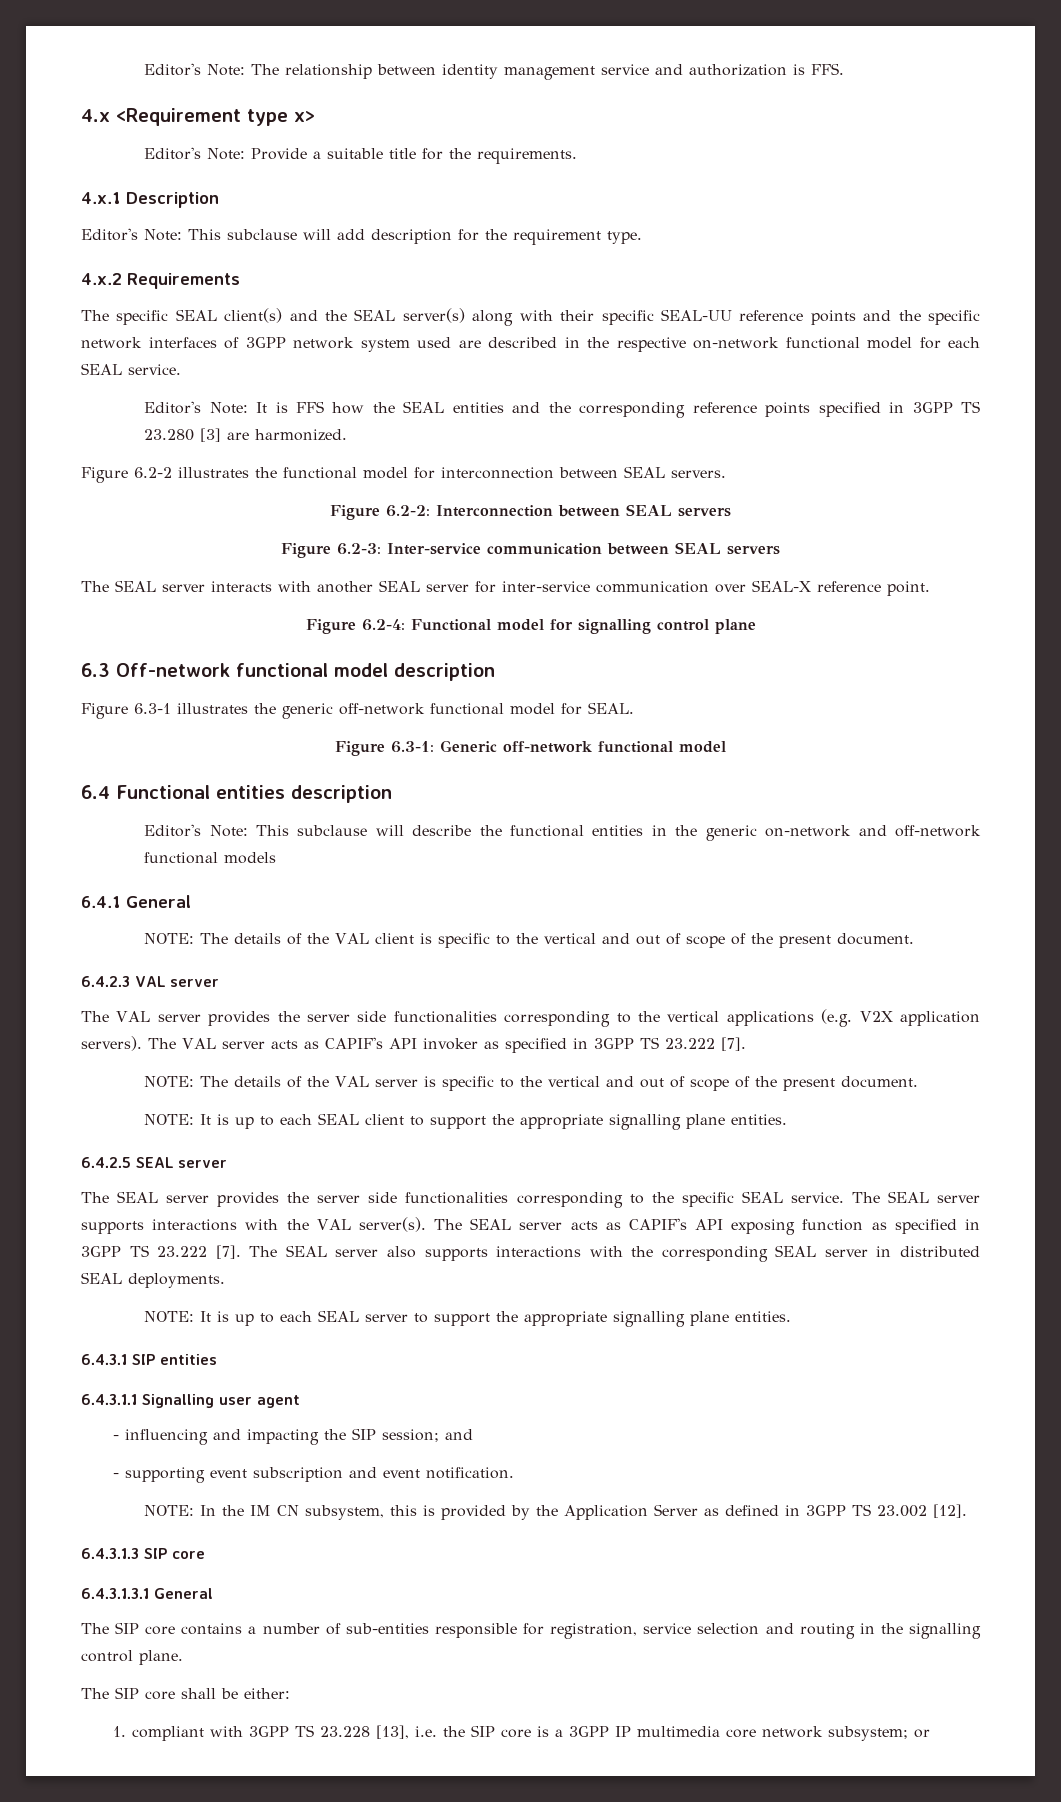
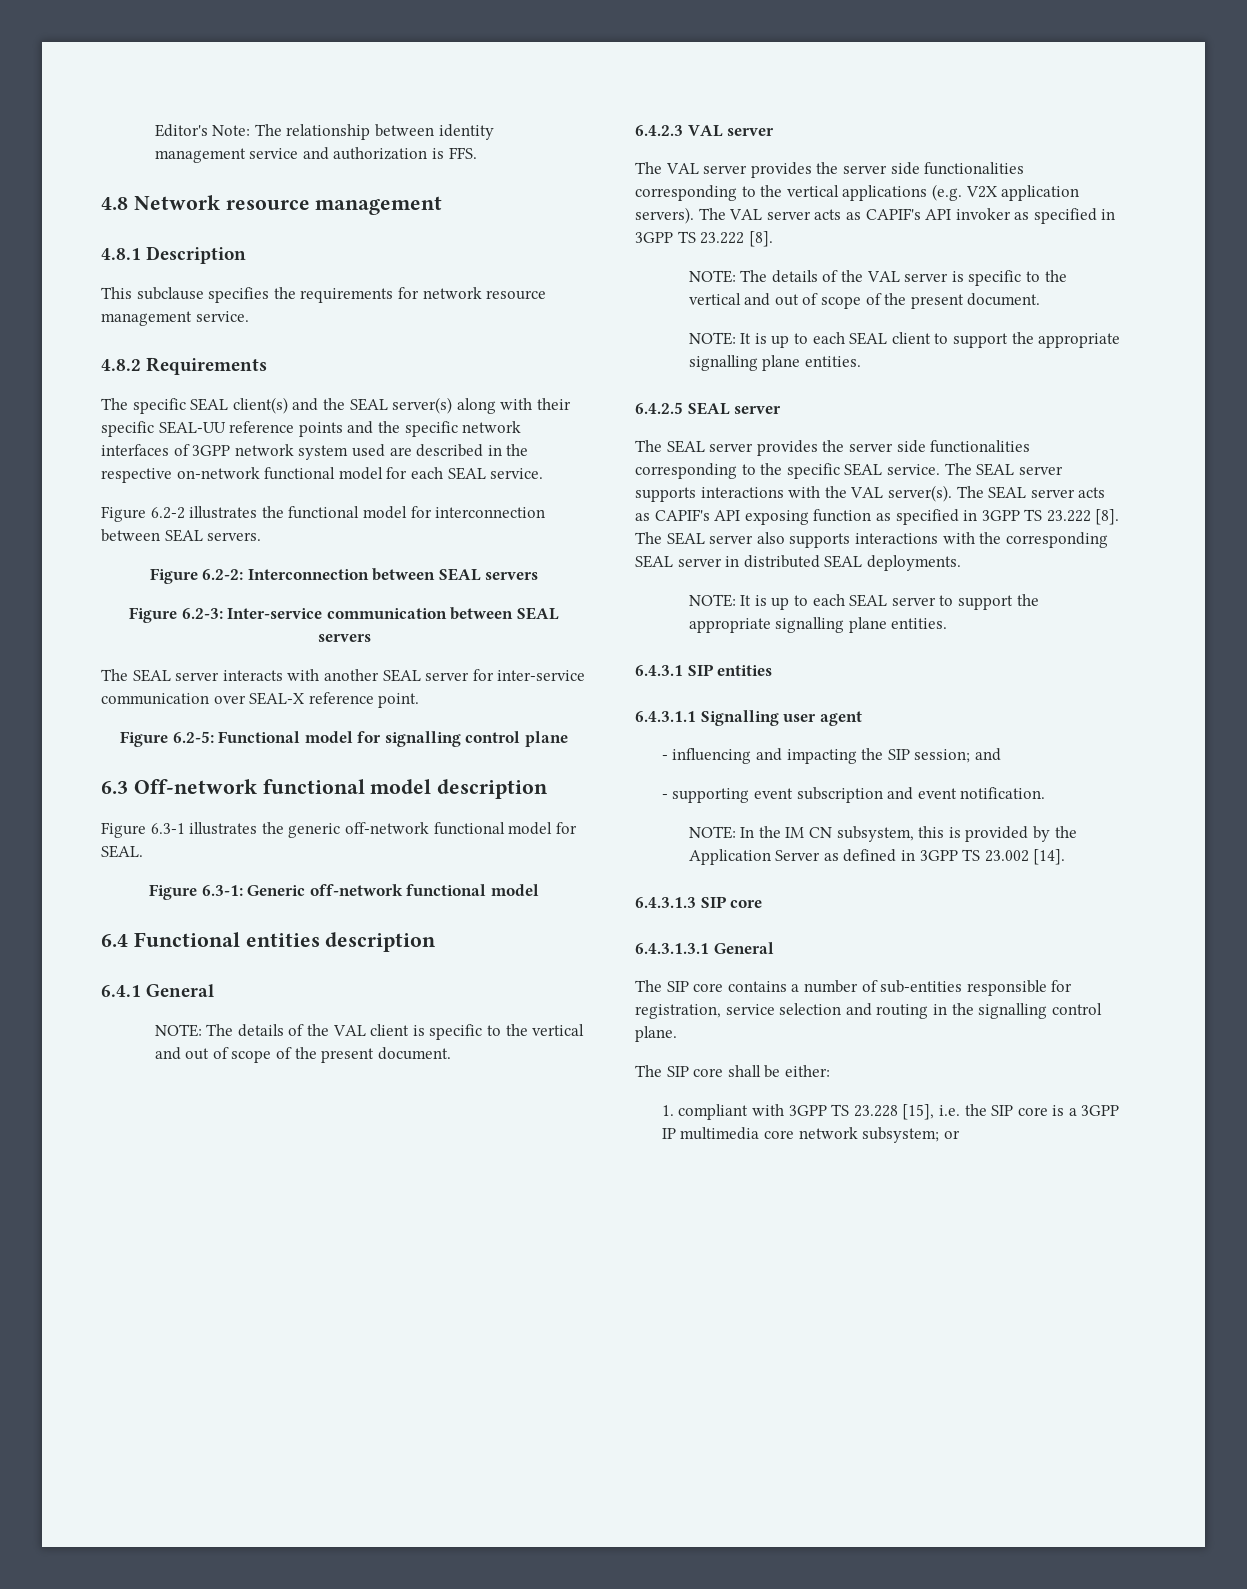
[81,108,315,126] [144,147,578,164] [81,192,219,208] [81,228,642,245] [81,273,122,285] 4.x <Requirement type x> // Editor's Note: Provide a suitable title for the requirements. // 4.x.1 Description // Editor's Note: This subclause will add description for the requirement type. // 4.x.2 -> [101,195,443,215] [101,246,247,264] [101,287,547,303] [101,311,249,326] [101,359,141,371] 4.8 Network resource management // 4.8.1 Description // This subclause specifies the requirements for network resource management service. // 4.8.2
[144,401,980,418] [144,428,348,442] // Editor's Note: It is FFS how the SEAL entities and the corresponding reference points specified in 3GPP TS 23.280 [3] are harmonized. -> (544, 473) none
[361,619,405,631] 6.2-4: -> [172,731,214,743] 6.2-5:
[144,824,981,841] [144,852,277,864] // Editor's Note: This subclause will describe the functional entities in the generic on-network and off-network functional models -> (437, 942) none
[720,1037,746,1051] [7]. -> [748,231,773,247] [8].
[215,1245,241,1259] [7]. -> [1095,509,1120,525] [8].
[933,1504,968,1518] [12]. -> [1033,849,1066,865] [14].
[375,1725,409,1739] [13], -> [902,1104,935,1120] [15],

